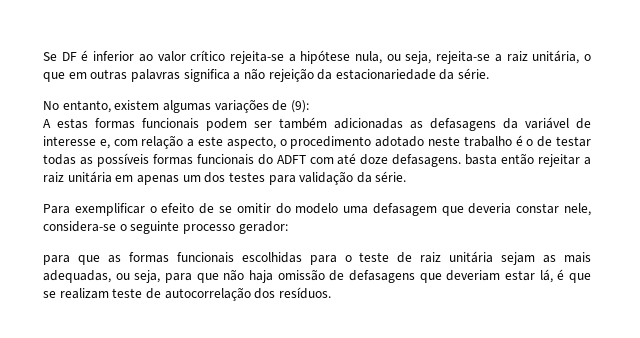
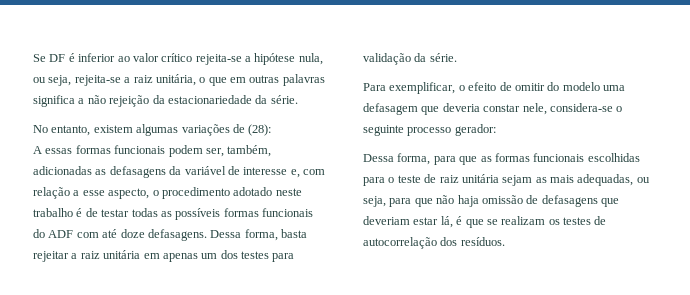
[290,100,309,113] (9): -> [248,124,272,136] (28):
[57,118,88,129] estas -> [45,148,73,154] essas
[254,117,327,129] ser também -> [205,145,272,157] ser, também,
[198,136,224,146] este -> [82,190,105,196] esse
[526,139,534,146] o -> (83, 212) none
[276,155,306,164] ADFT -> [48,230,74,238] ADF
[465,153,535,165] basta então -> [210,229,307,241] Dessa forma, basta
[74,203,145,216] exemplificar -> [389,82,456,94] exemplificar,
[218,206,232,213] se -> (512, 86) none
(288, 227) none -> [363,153,431,165] Dessa forma,
[112,288,143,298] teste -> [548,217,591,225] os testes

